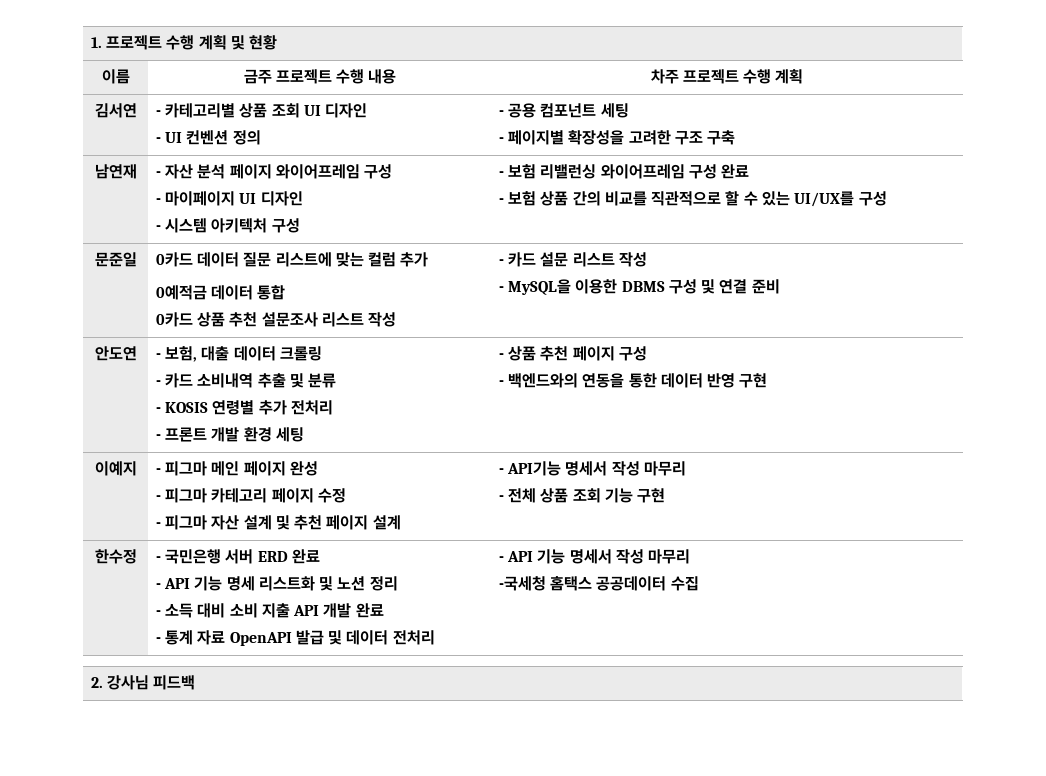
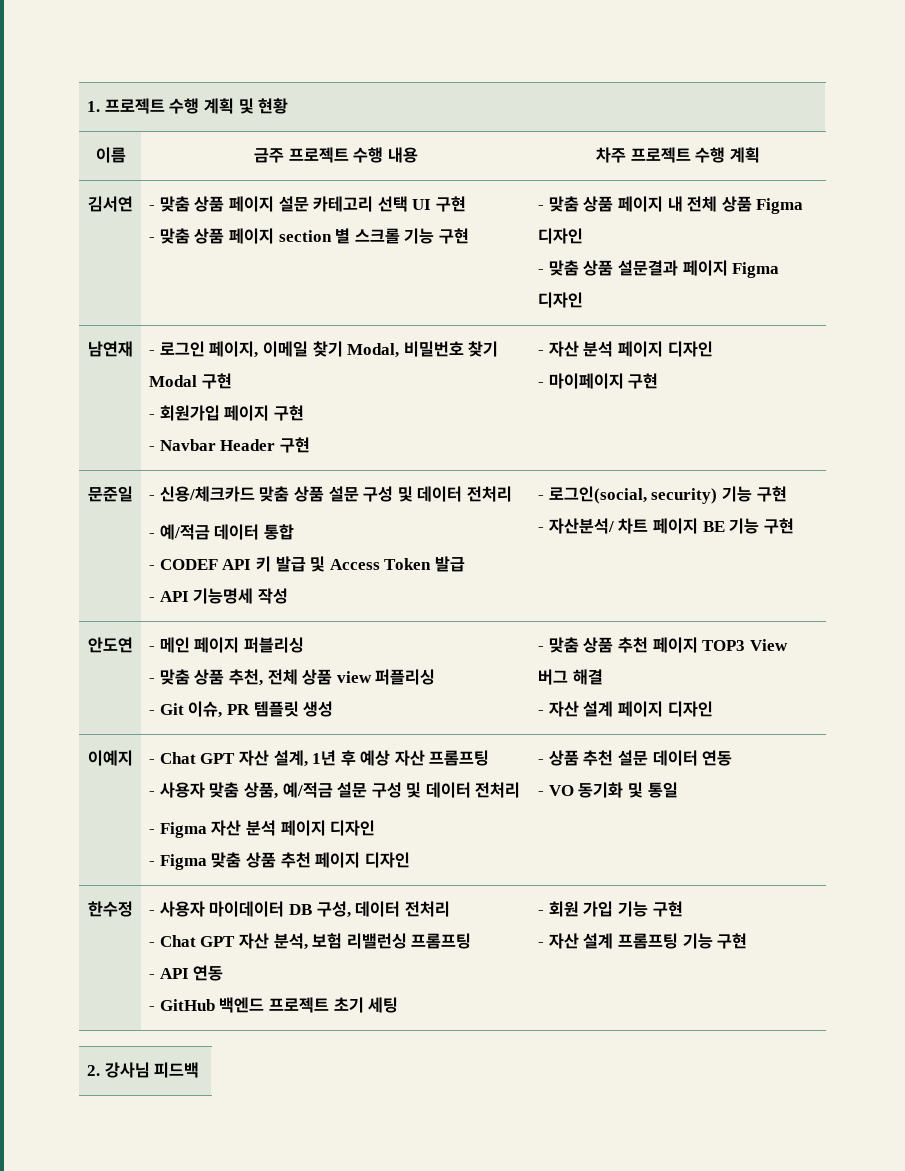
[164,103,368,118] [155,130,261,145] [498,103,629,118] [498,130,736,145] [95,164,137,179] 카테고리별 상품 조회 UI 디자인 // - UI 컨벤션 정의 | - 공용 컴포넌트 세팅 // - 페이지별 확장성을 고려한 구조 구축 // 남연재 -> [159,196,466,212] [149,228,469,244] [538,196,804,214] [538,228,584,244] [538,260,780,278] [538,292,584,308] [88,341,133,357] [149,341,499,358] [149,373,232,389] [149,405,304,421] [149,437,310,453] 맞춤 상품 페이지 설문 카테고리 선택 UI 구현 // - 맞춤 상품 페이지 section 별 스크롤 기능 구현 | - 맞춤 상품 페이지 내 전체 상품 Figma 디자인 // - 맞춤 상품 설문결과 페이지 Figma 디자인 // 남연재 | - 로그인 페이지, 이메일 찾기 Modal, 비밀번호 찾기 Modal 구현 // - 회원가입 페이지 구현 // - Navbar Header 구현
[275,164,393,179] 와이어프레임 구성 -> [667,341,713,357] 디자인
[239,191,303,206] [155,218,300,233] [498,164,750,179] [498,191,887,207] [95,252,137,267] [155,252,429,267] [155,285,286,300] [155,312,397,327] [498,252,647,267] [498,279,780,295] [95,346,137,361] [155,346,322,362] [155,373,337,388] [155,400,333,415] [155,427,304,442] [498,346,647,361] [498,373,768,388] [95,461,137,476] [155,461,318,476] [155,488,346,503] [155,515,401,530] [498,461,686,476] [498,488,666,503] [95,549,137,564] [155,549,320,564] [155,576,398,591] [155,603,384,618] [155,630,435,646] [498,549,691,564] [498,576,699,591] UI 디자인 // - 시스템 아키텍처 구성 | - 보험 리밸런싱 와이어프레임 구성 완료 // - 보험 상품 간의 비교를 직관적으로 할 수 있는 UI/UX를 구성 // 문준일 | 0카드 데이터 질문 리스트에 맞는 컬럼 추가 // 0예적금 데이터 통합 // 0카드 상품 추천 설문조사 리스트 작성 | - 카드 설문 리스트 작성 // - MySQL을 이용한 DBMS 구성 및 연결 준비 // 안도연 | - 보험, 대출 데이터 크롤링 // - 카드 소비내역 추출 및 분류 // - KOSIS 연령별 추가 전처리 // - 프론트 개발 환경 세팅 | - 상품 추천 페이지 구성 // - 백엔드와의 연동을 통한 데이터 반영 구현 // 이예지 | - 피그마 메인 페이지 완성 // - 피그마 카테고리 페이지 수정 // - 피그마 자산 설계 및 추천 페이지 설계 | - API기능 명세서 작성 마무리 // - 전체 상품 조회 기능 구현 // 한수정 | - 국민은행 서버 ERD 완료 // - API 기능 명세 리스트화 및 노션 정리 // - 소득 대비 소비 지출 API 개발 완료 // - 통계 자료 OpenAPI 발급 및 데이터 전처리 | - API 기능 명세서 작성 마무리 // -국세청 홈택스 공공데이터 수집 -> [628,373,659,389] [88,486,133,502] [149,486,512,502] [149,524,294,540] [149,556,465,572] [149,588,288,604] [538,486,787,504] [538,518,794,534] [88,637,133,653] [149,637,304,653] [149,669,436,686] [149,701,334,718] [538,637,788,653] [538,669,603,685] [538,701,713,717] [88,750,133,766] [149,750,490,767] [149,782,521,799] [149,820,376,838] [149,852,410,870] [538,750,733,766] [538,782,678,798] [88,901,133,917] [149,901,450,918] [149,933,472,950] [149,965,224,981] [149,997,399,1013] [538,901,683,917] [538,933,748,949] 구현 // 문준일 | - 신용/체크카드 맞춤 상품 설문 구성 및 데이터 전처리 // - 예/적금 데이터 통합 // - CODEF API 키 발급 및 Access Token 발급 // - API 기능명세 작성 | - 로그인(social, security) 기능 구현 // - 자산분석/ 차트 페이지 BE 기능 구현 // 안도연 | - 메인 페이지 퍼블리싱 // - 맞춤 상품 추천, 전체 상품 view 퍼플리싱 // - Git 이슈, PR 템플릿 생성 | - 맞춤 상품 추천 페이지 TOP3 View 버그 해결 // - 자산 설계 페이지 디자인 // 이예지 | - Chat GPT 자산 설계, 1년 후 예상 자산 프롬프팅 // - 사용자 맞춤 상품, 예/적금 설문 구성 및 데이터 전처리 // - Figma 자산 분석 페이지 디자인 // - Figma 맞춤 상품 추천 페이지 디자인 | - 상품 추천 설문 데이터 연동 // - VO 동기화 및 통일 // 한수정 | - 사용자 마이데이터 DB 구성, 데이터 전처리 // - Chat GPT 자산 분석, 보험 리밸런싱 프롬프팅 // - API 연동 // - GitHub 백엔드 프로젝트 초기 세팅 | - 회원 가입 기능 구현 // - 자산 설계 프롬프팅 기능 구현

